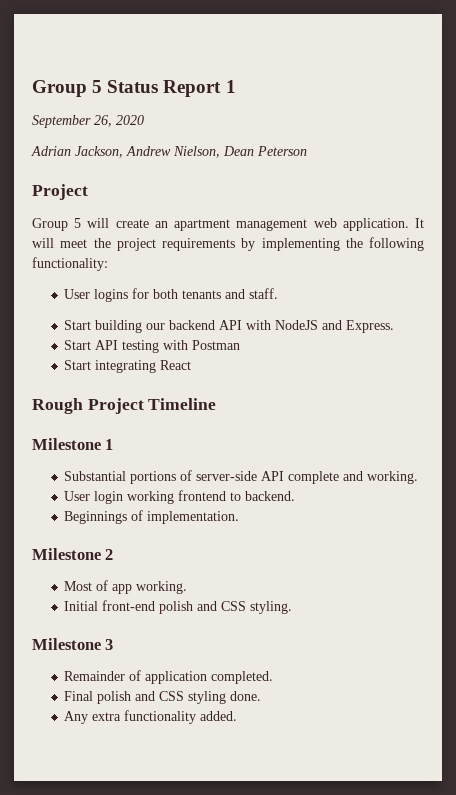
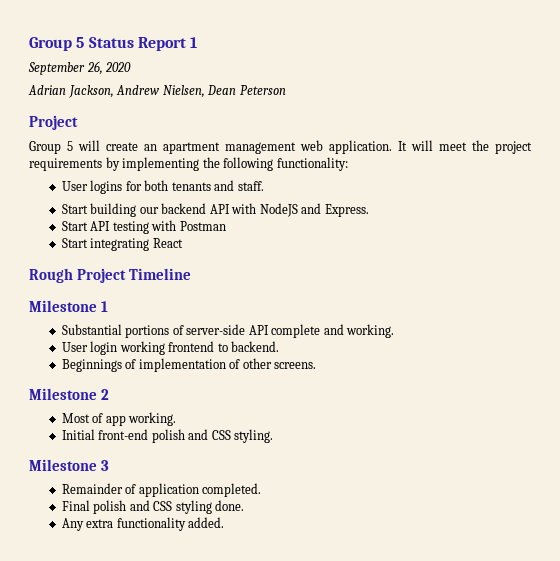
[173,146,220,158] Nielson, -> [162,85,205,98] Nielsen,
[147,511,240,524] implementation. -> [138,358,317,372] implementation of other screens.

